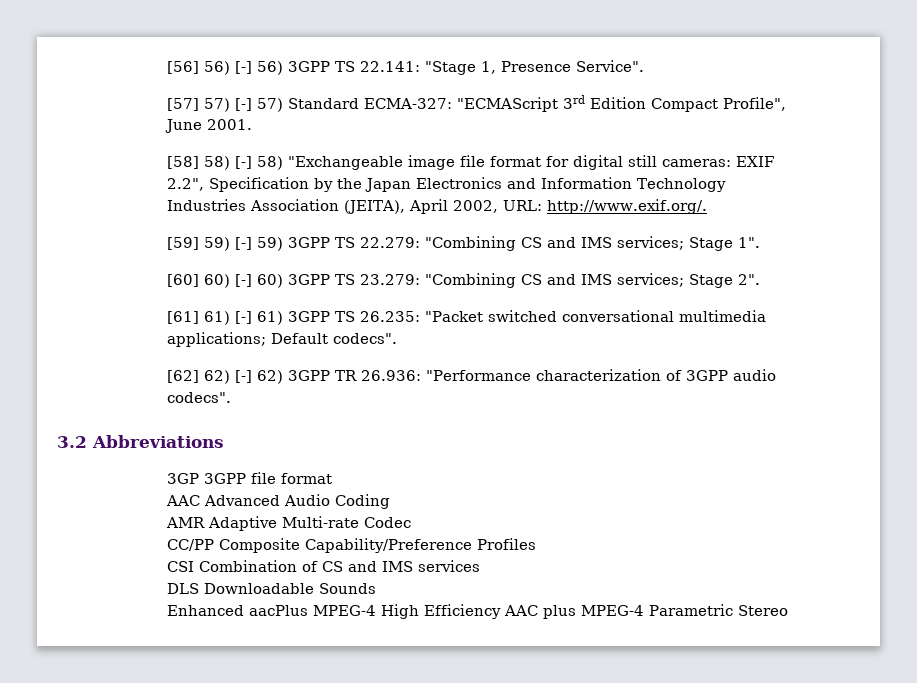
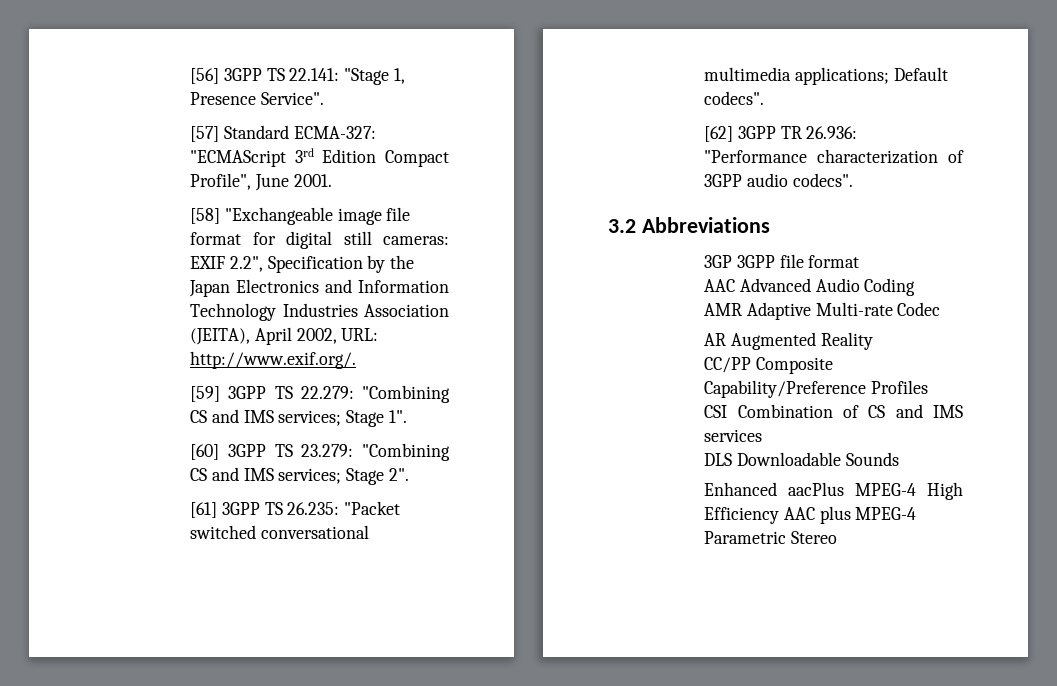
[203,61,283,75] 56) [-] 56) -> (220, 76) none
[203,98,283,112] 57) [-] 57) -> (220, 134) none
[203,156,283,170] 58) [-] 58) -> (221, 216) none
[203,237,283,251] 59) [-] 59) -> (221, 394) none
[203,274,283,288] 60) [-] 60) -> (220, 452) none
[203,311,283,325] 61) [-] 61) -> (218, 510) none
[203,370,283,384] 62) [-] 62) -> (734, 134) none
(411, 522) none -> [704,332,873,350] // AR Augmented Reality

